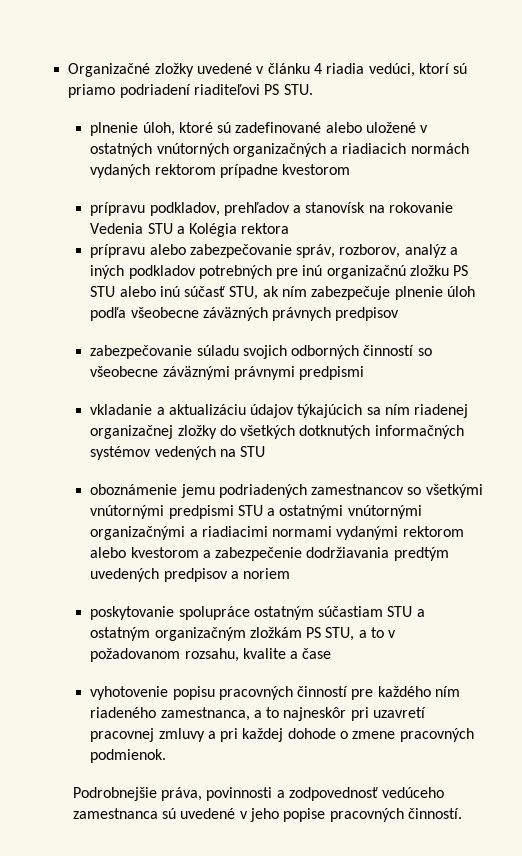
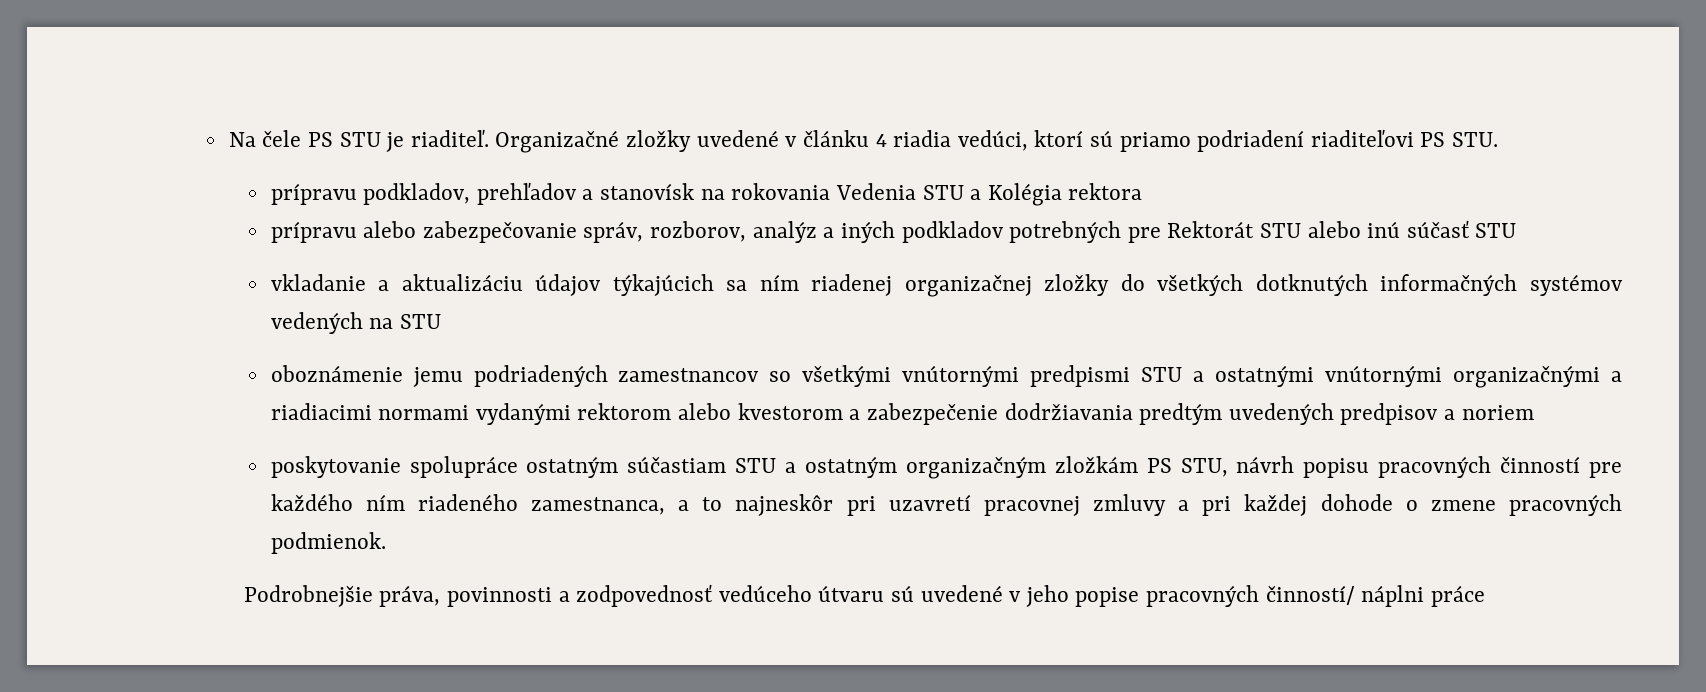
(68, 70) none -> [228,129,489,152] Na čele PS STU je riaditeľ.
[90,122,429,136] [90,143,469,157] [90,164,351,178] // plnenie úloh, ktoré sú zadefinované alebo uložené v ostatných vnútorných organizačných a riadiacich normách vydaných rektorom prípadne kvestorom -> (1499, 139) none
[389,202,454,213] rokovanie -> [731,183,831,200] rokovania
[302,265,469,279] [90,286,476,300] [90,307,400,321] [90,345,432,359] [90,366,365,380] inú organizačnú zložku PS STU alebo inú súčasť STU, ak ním zabezpečuje plnenie úloh podľa všeobecne záväzných právnych predpisov // zabezpečovanie súladu svojich odborných činností so všeobecne záväznými právnymi predpismi -> [1167,220,1517,238] Rektorát STU alebo inú súčasť STU
[358,627,397,638] [90,648,332,662] [90,686,169,700] a to v požadovanom rozsahu, kvalite a čase // vyhotovenie -> [1236,456,1295,473] návrh
[72,808,158,819] zamestnanca -> [818,585,885,602] útvaru
[407,808,462,819] činností. -> [1265,585,1485,607] činností/ náplni práce

